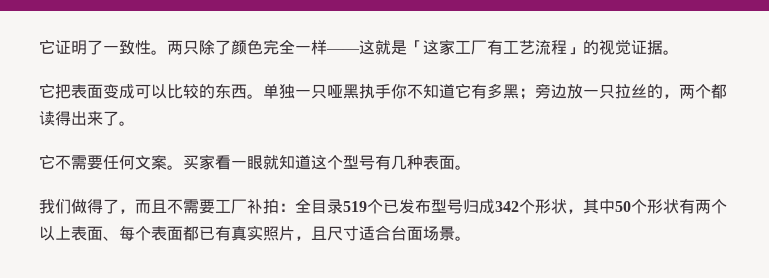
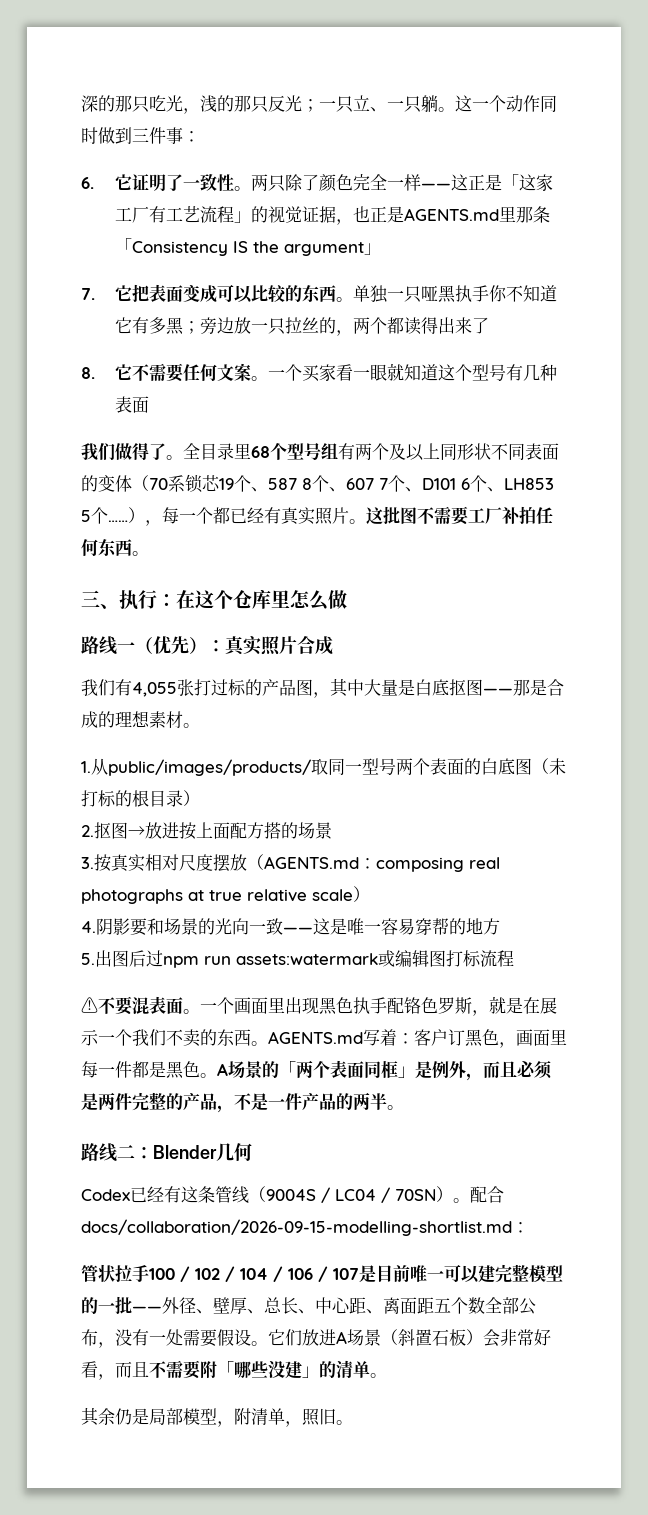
(39, 46) none -> [81,95,557,114] [81,127,200,144] [81,177,94,189] 深的那只吃光，浅的那只反光；一只立、一只躺。这一个动作同时做到三件事： // 6.
[375,40,391,55] 就 -> [467,174,485,190] 正
[663,50,679,55] 。 // -> [335,206,550,225] [114,238,381,256] [81,288,95,300] ，也正是AGENTS.md里那条「Consistency IS the argument」 // 7.
[119,121,135,126] 。 // -> [81,367,95,379] // 8.
(183, 167) none -> [267,364,302,381] 一个
[455,165,471,170] 。 -> (149, 404) none
[119,198,727,214] [39,225,455,241] ，而且不需要工厂补拍：全目录519个已发布型号归成342个形状，其中50个形状有两个以上表面、每个表面都已有真实照片，且尺寸适合台面场景 -> [166,443,559,461] [81,474,554,493] [81,506,553,526] [81,539,149,556] [81,589,347,610] [81,636,333,656] [81,678,564,698] [81,711,200,729] [81,758,566,776] [81,790,200,807] [81,822,332,840] [81,854,500,872] [81,886,370,904] [81,918,500,936] [81,950,514,968] [81,996,557,1016] [81,1029,567,1048] [81,1060,552,1081] [81,1092,404,1113] [81,1143,252,1162] [81,1186,504,1204] [81,1219,529,1236] [81,1264,563,1283] [81,1296,536,1315] [81,1329,551,1348] [81,1360,387,1380] [81,1407,336,1427] 。全目录里68个型号组有两个及以上同形状不同表面的变体（70系锁芯19个、587 8个、607 7个、D101 6个、LH853 5个……），每一个都已经有真实照片。这批图不需要工厂补拍任何东西。 // 三、执行：在这个仓库里怎么做 // 路线一（优先）：真实照片合成 // 我们有4,055张打过标的产品图，其中大量是白底抠图——那是合成的理想素材。 // 1.从public/images/products/取同一型号两个表面的白底图（未打标的根目录） // 2.抠图→放进按上面配方搭的场景 // 3.按真实相对尺度摆放（AGENTS.md：composing real photographs at true relative scale） // 4.阴影要和场景的光向一致——这是唯一容易穿帮的地方 // 5.出图后过npm run assets:watermark或编辑图打标流程 // ⚠不要混表面。一个画面里出现黑色执手配铬色罗斯，就是在展示一个我们不卖的东西。AGENTS.md写着：客户订黑色，画面里每一件都是黑色。A场景的「两个表面同框」是例外，而且必须是两件完整的产品，不是一件产品的两半。 // 路线二：Blender几何 // Codex已经有这条管线（9004S / LC04 / 70SN）。配合docs/collaboration/2026-09-15-modelling-shortlist.md： // 管状拉手100 / 102 / 104 / 106 / 107是目前唯一可以建完整模型的一批——外径、壁厚、总长、中心距、离面距五个数全部公布，没有一处需要假设。它们放进A场景（斜置石板）会非常好看，而且不需要附「哪些没建」的清单。 // 其余仍是局部模型，附清单，照旧

